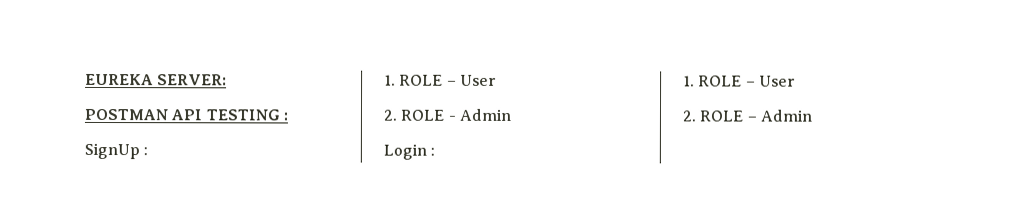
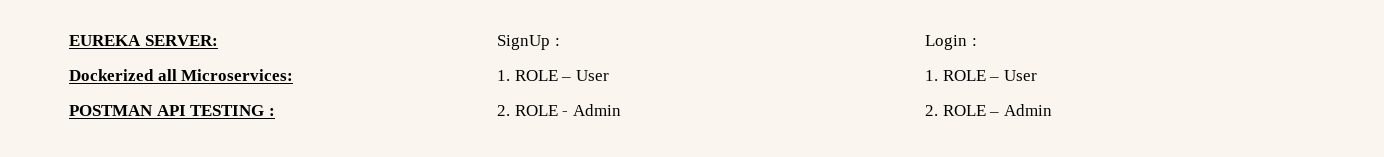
(228, 80) none -> [69,69,294,81] // Dockerized all Microservices:

